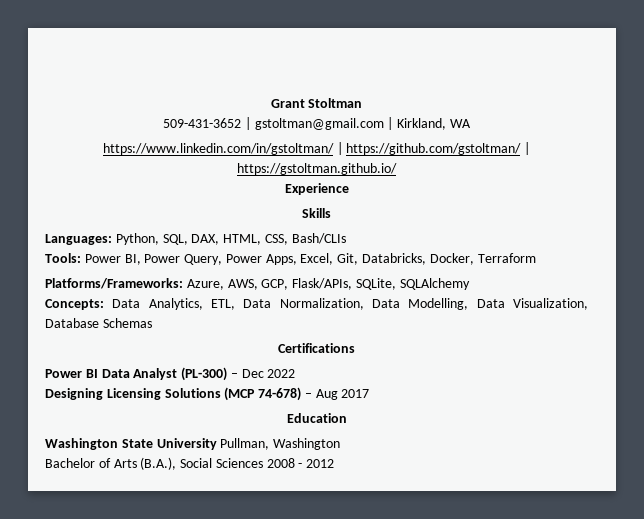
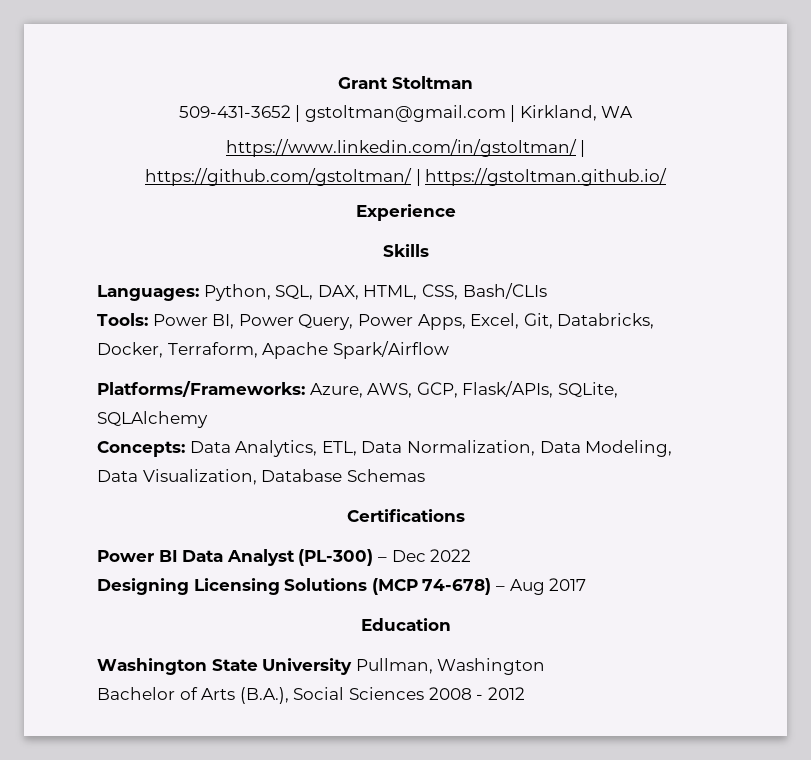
[477,253,536,263] Terraform -> [167,341,449,359] Terraform, Apache Spark/Airflow
[408,298,469,310] Modelling, -> [585,440,673,457] Modeling,

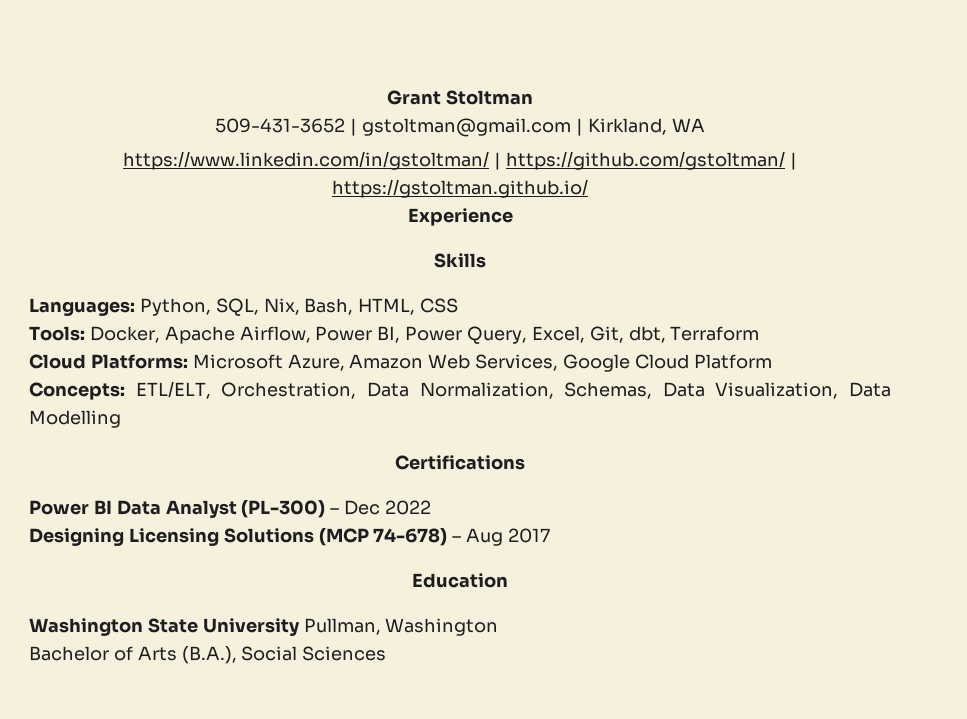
[317,283,547,300] [97,313,655,330] [97,341,449,359] [97,381,618,398] [97,411,208,428] [97,440,673,457] [97,469,425,485] DAX, HTML, CSS, Bash/CLIs // Tools: Power BI, Power Query, Power Apps, Excel, Git, Databricks, Docker, Terraform, Apache Spark/Airflow // Platforms/Frameworks: Azure, AWS, GCP, Flask/APIs, SQLite, SQLAlchemy // Concepts: Data Analytics, ETL, Data Normalization, Data Modeling, Data Visualization, Database Schemas -> [263,298,459,315] [29,326,760,344] [29,354,772,372] [29,381,891,400] [29,410,121,428] Nix, Bash, HTML, CSS // Tools: Docker, Apache Airflow, Power BI, Power Query, Excel, Git, dbt, Terraform // Cloud Platforms: Microsoft Azure, Amazon Web Services, Google Cloud Platform // Concepts: ETL/ELT, Orchestration, Data Normalization, Schemas, Data Visualization, Data Modelling
[428,687,525,700] 2008 - 2012 -> (387, 653) none

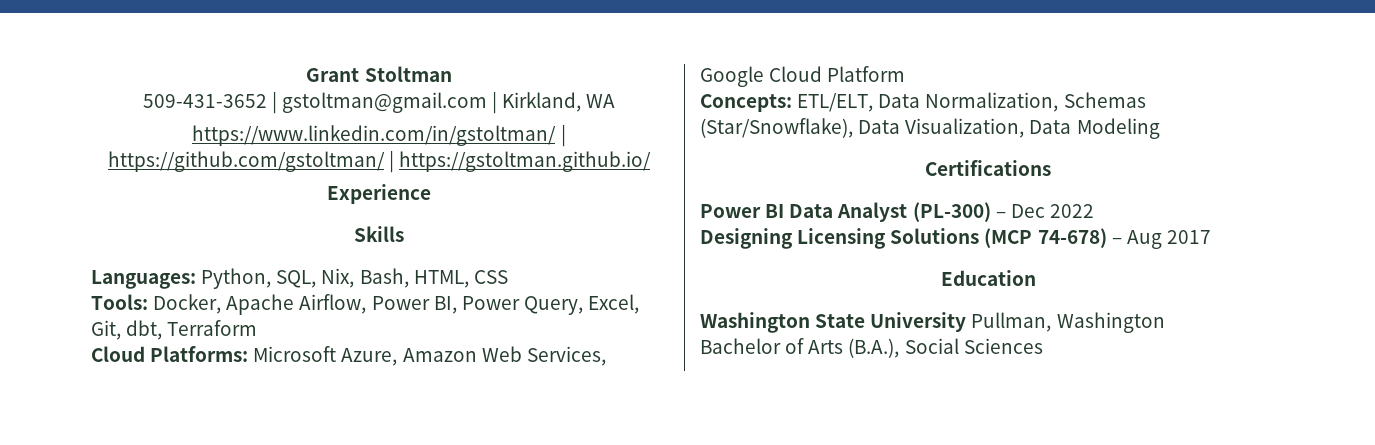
[221,382,357,399] Orchestration, -> (874, 102) none
[564,382,653,399] Schemas, -> [1063,92,1146,108] [700,118,853,138] Schemas (Star/Snowflake),
[29,410,121,428] Modelling -> [1076,118,1160,139] Modeling

